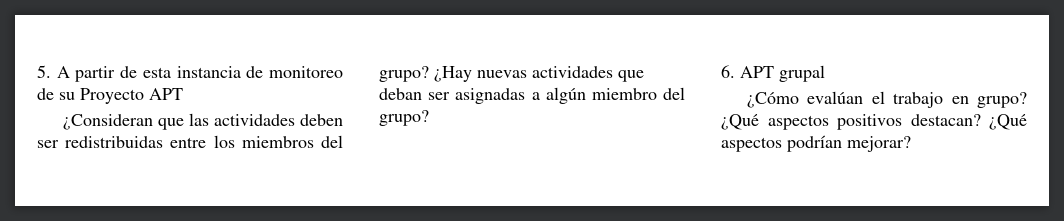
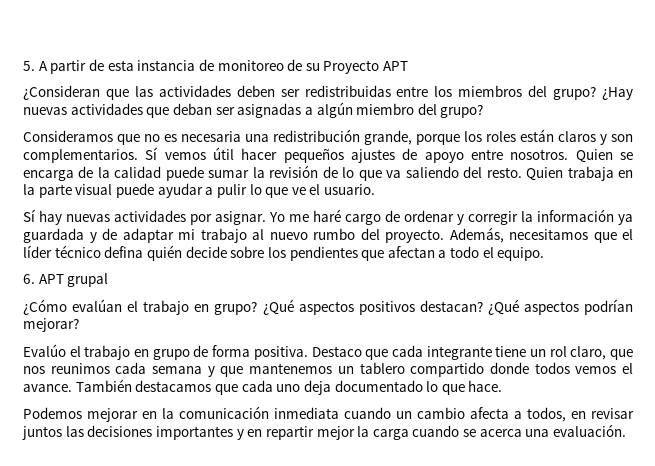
(429, 118) none -> [23,129,633,145] [23,147,633,163] [23,165,634,181] [23,183,376,198] [23,209,633,225] [23,227,633,243] [23,245,545,261] // Consideramos que no es necesaria una redistribución grande, porque los roles están claros y son complementarios. Sí vemos útil hacer pequeños ajustes de apoyo entre nosotros. Quien se encarga de la calidad puede sumar la revisión de lo que va saliendo del resto. Quien trabaja en la parte visual puede ayudar a pulir lo que ve el usuario. // Sí hay nuevas actividades por asignar. Yo me haré cargo de ordenar y corregir la información ya guardada y de adaptar mi trabajo al nuevo rumbo del proyecto. Además, necesitamos que el líder técnico defina quién decide sobre los pendientes que afectan a todo el equipo.
(911, 144) none -> [23,344,633,360] [23,362,633,377] [23,379,503,395] [23,406,634,422] [22,424,627,440] // Evalúo el trabajo en grupo de forma positiva. Destaco que cada integrante tiene un rol claro, que nos reunimos cada semana y que mantenemos un tablero compartido donde todos vemos el avance. También destacamos que cada uno deja documentado lo que hace. // Podemos mejorar en la comunicación inmediata cuando un cambio afecta a todos, en revisar juntos las decisiones importantes y en repartir mejor la carga cuando se acerca una evaluación.

